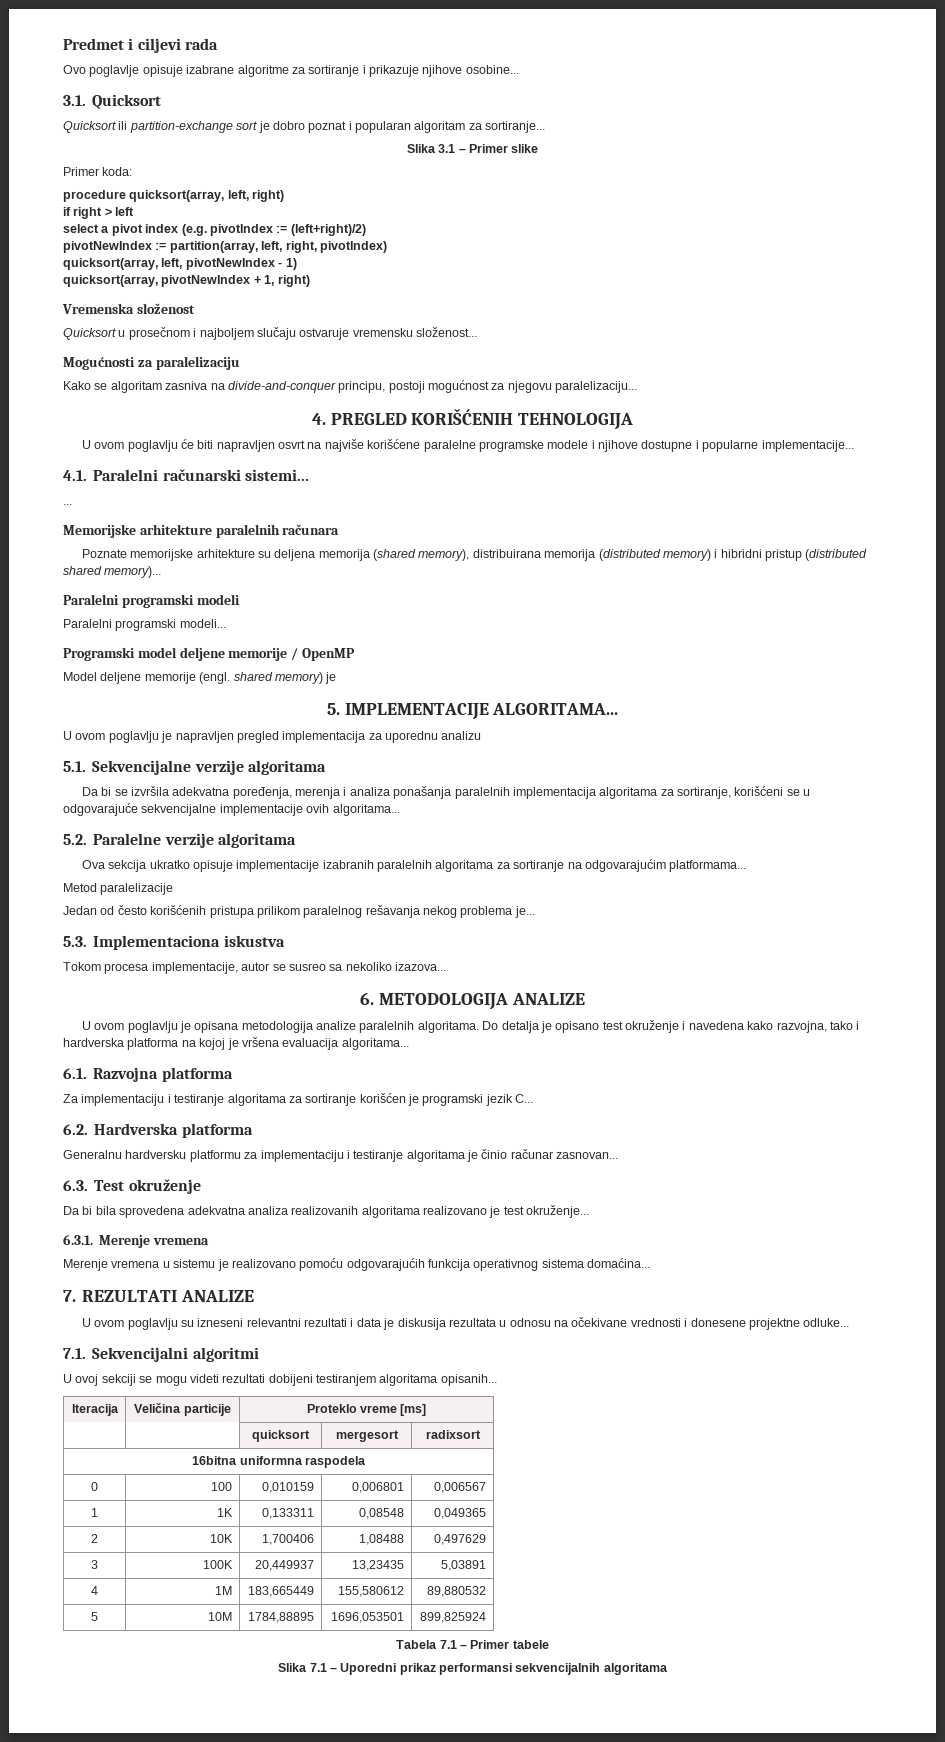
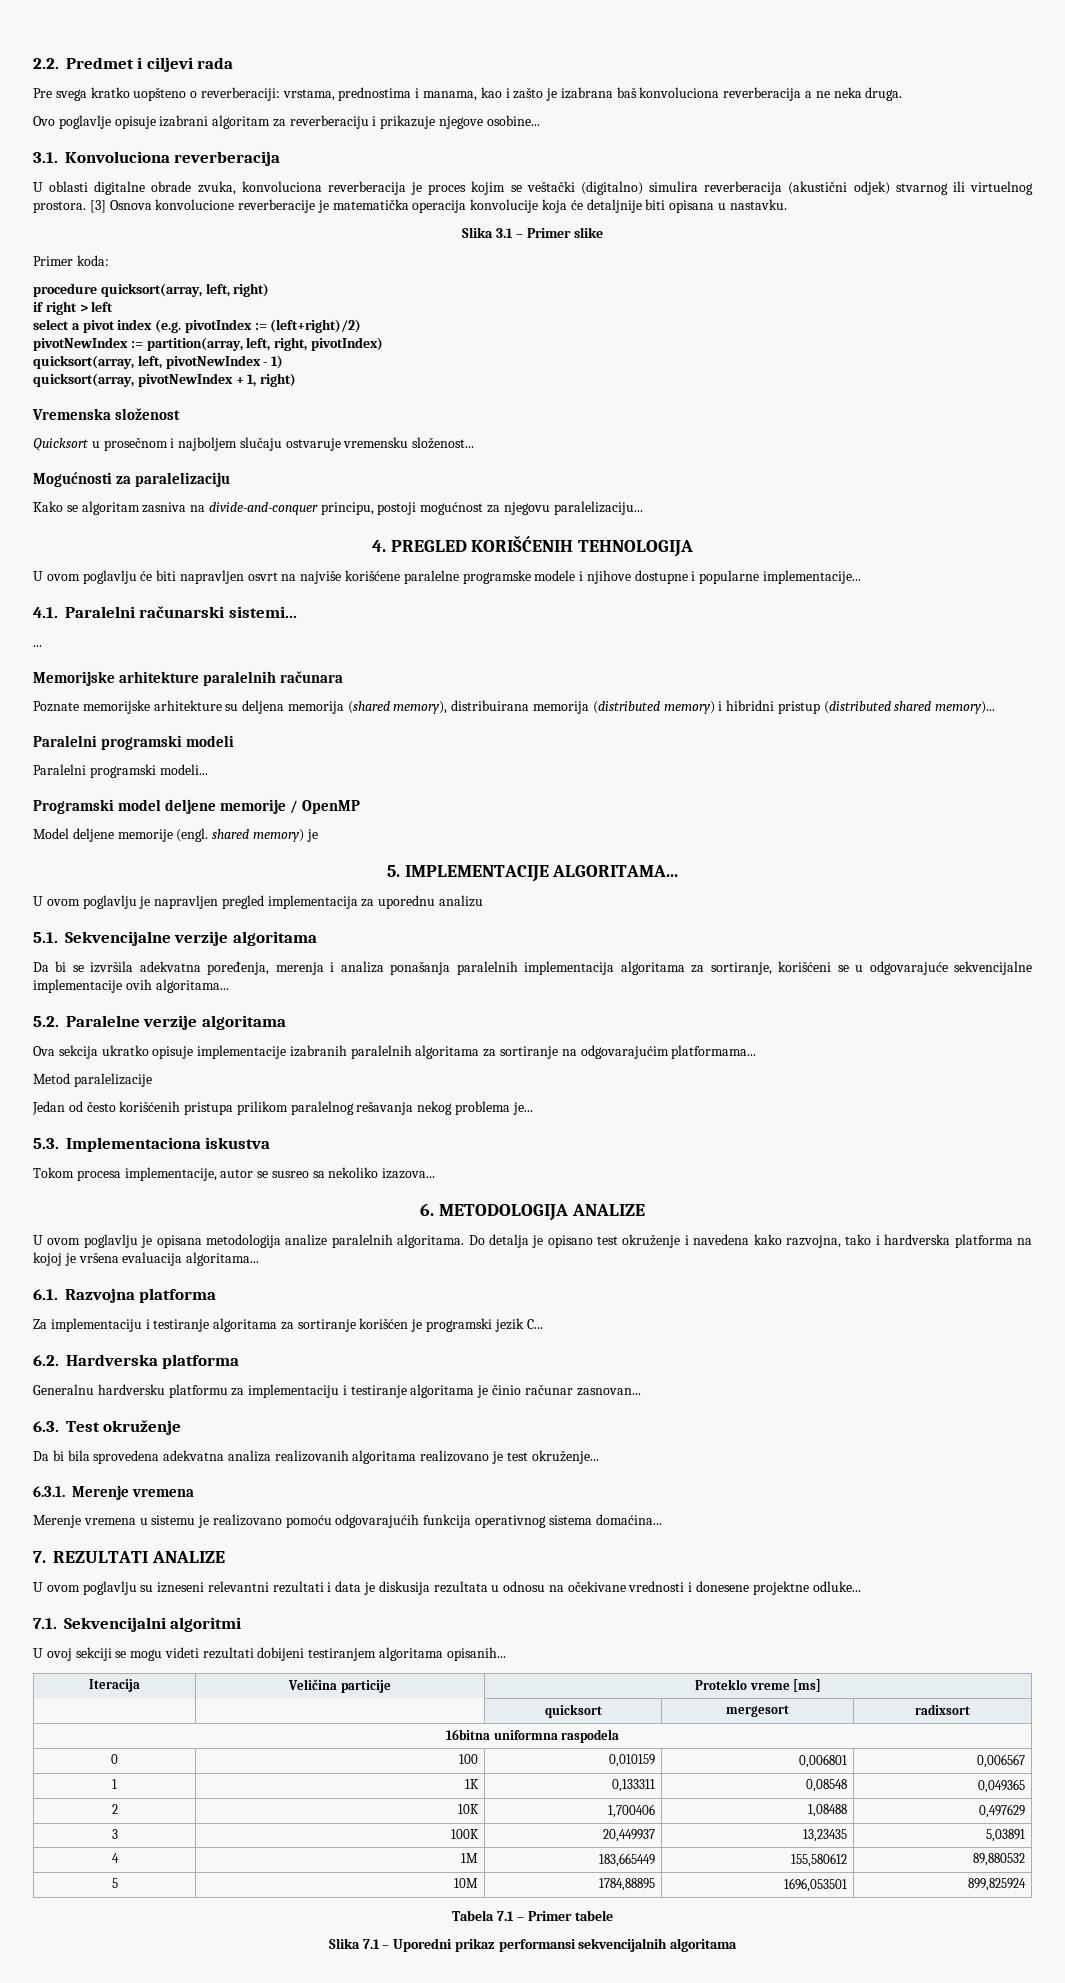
(63, 44) none -> [33,58,59,69] 2.2.
(218, 44) none -> [33,87,903,101] // Pre svega kratko uopšteno o reverberaciji: vrstama, prednostima i manama, kao i zašto je izabrana baš konvoluciona reverberacija a ne neka druga.
[186,65,360,77] izabrane algoritme za sortiranje -> [159,115,369,129] izabrani algoritam za reverberaciju
[422,65,463,77] njihove -> [439,116,484,129] njegove
[92,94,162,109] [63,121,546,133] Quicksort // Quicksort ili partition-exchange sort je dobro poznat i popularan algoritam za sortiranje... -> [65,151,281,166] [33,181,1033,195] [33,199,787,213] Konvoluciona reverberacija // U oblasti digitalne obrade zvuka, konvoluciona reverberacija je proces kojim se veštački (digitalno) simulira reverberacija (akustični odjek) stvarnog ili virtuelnog prostora. [3] Osnova konvolucione reverberacije je matematička operacija konvolucije koja će detaljnije biti opisana u nastavku.

